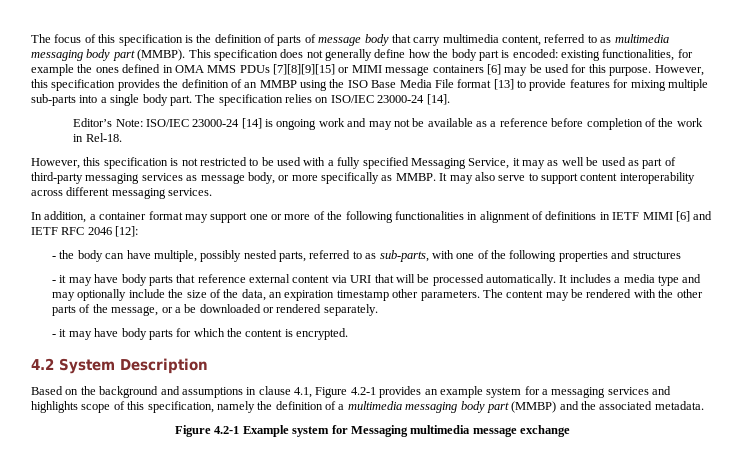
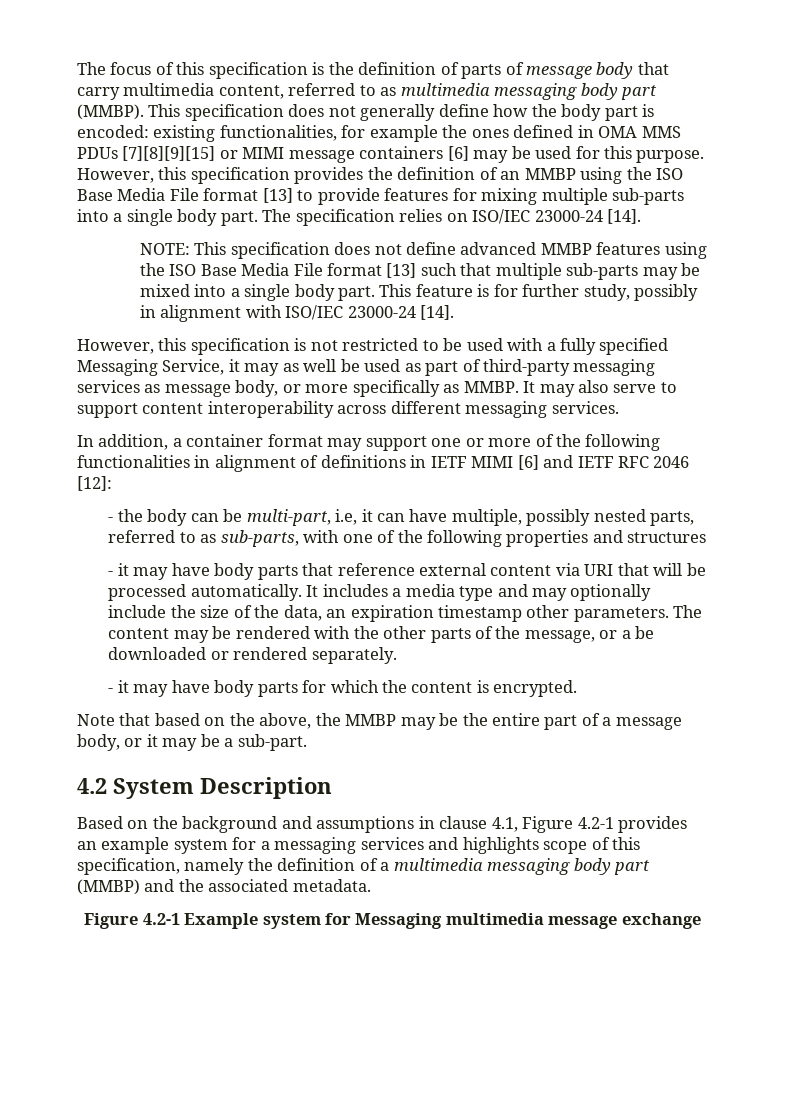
[73,118,703,130] [73,133,122,142] Editor’s Note: ISO/IEC 23000-24 [14] is ongoing work and may not be available as a reference before completion of the work in Rel-18. -> [139,242,707,259] [139,263,701,280] [139,284,699,301] [139,305,455,322] NOTE: This specification does not define advanced MMBP features using the ISO Base Media File format [13] such that multiple sub-parts may be mixed into a single body part. This feature is for further study, possibly in alignment with ISO/IEC 23000-24 [14].
(125, 256) none -> [223,509,406,526] be multi-part, i.e, it can
(349, 334) none -> [77,713,682,730] [77,734,307,751] // Note that based on the above, the MMBP may be the entire part of a message body, or it may be a sub-part.

